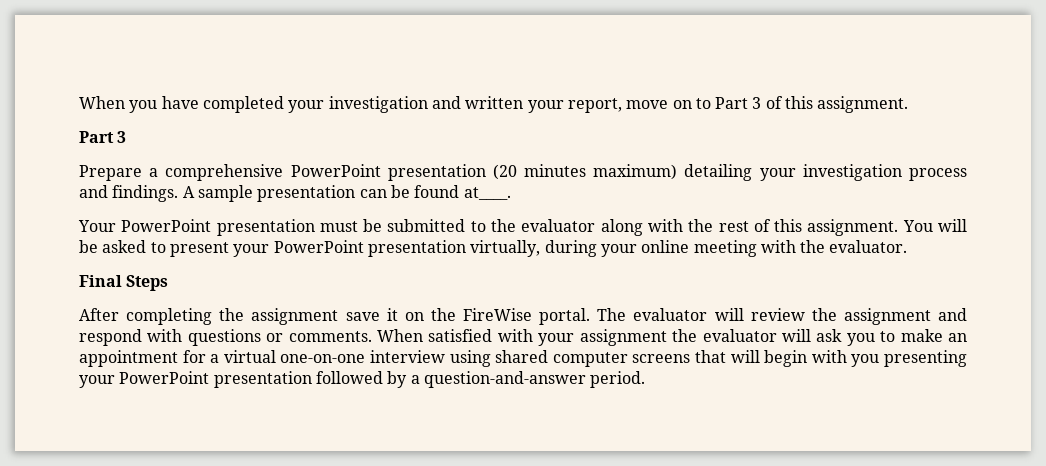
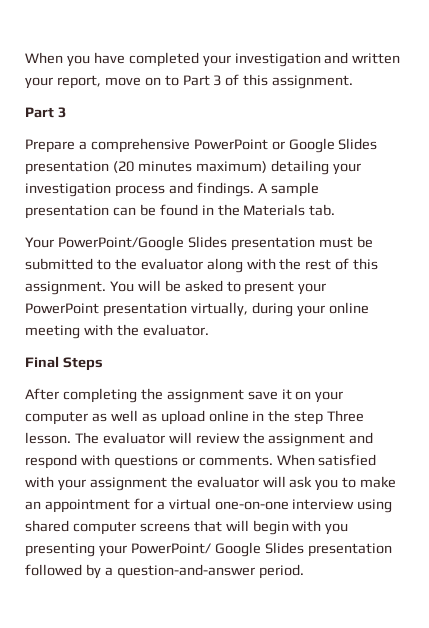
(381, 170) none -> [271,138,378,153] or Google Slides
[463,187,511,200] at____. -> [201,204,336,216] in the Materials tab.
[121,219,212,232] PowerPoint -> [57,236,227,251] PowerPoint/Google Slides
[430,308,591,325] the FireWise portal. -> [315,391,344,403] [25,410,365,425] [25,432,71,444] your computer as well as upload online in the step Three lesson.
[119,371,210,384] PowerPoint -> [130,542,304,557] PowerPoint/ Google Slides

